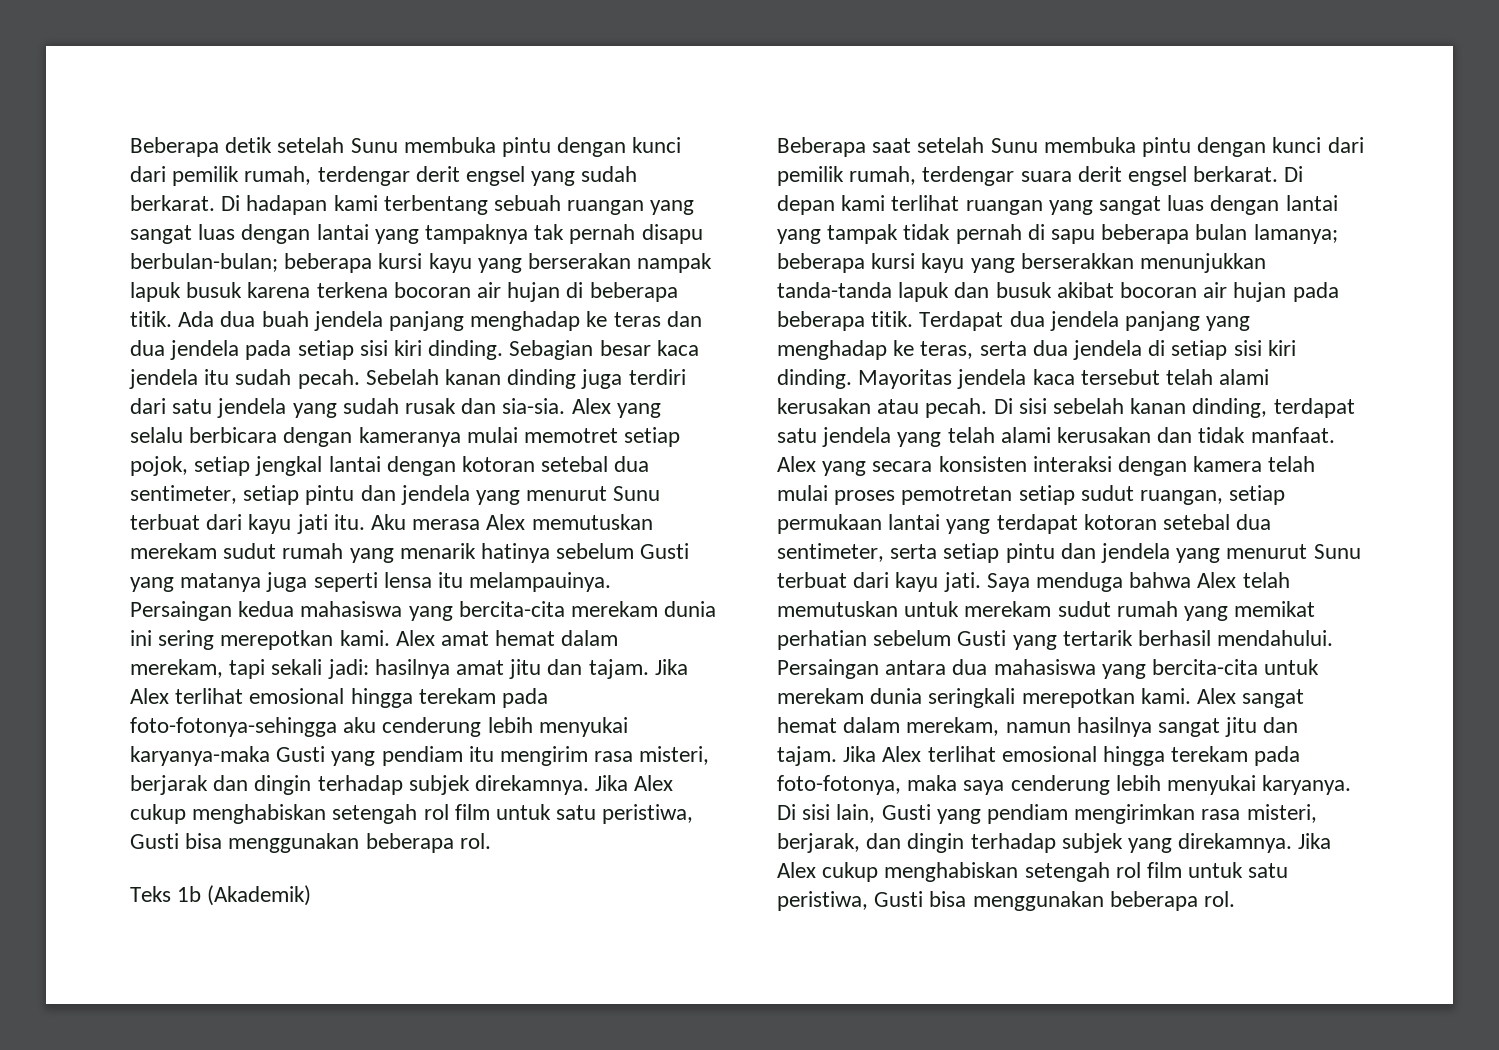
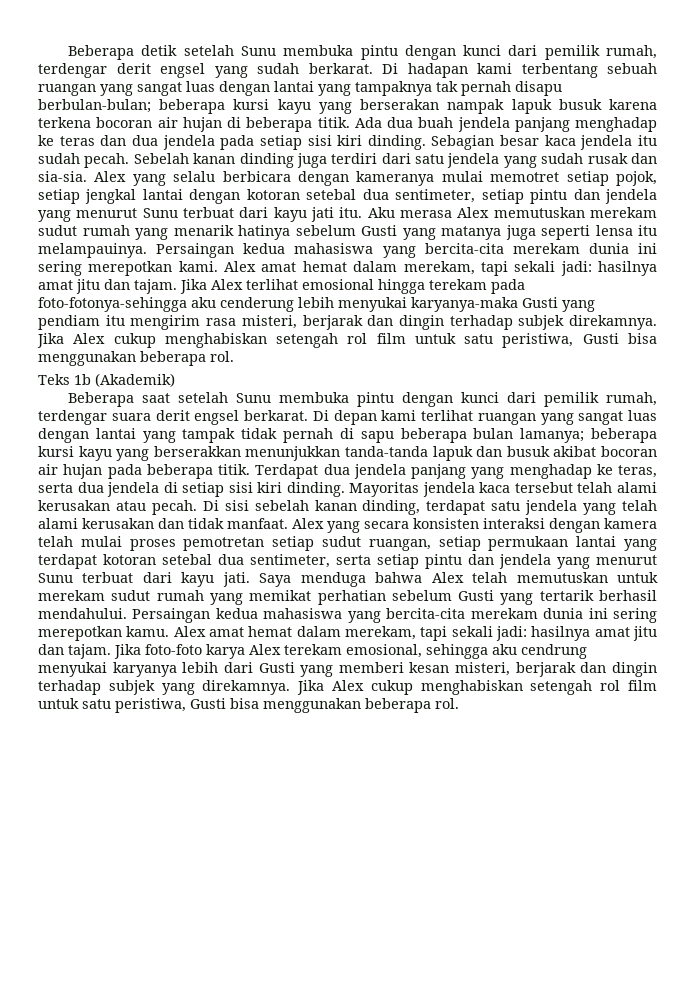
[885,659,1320,679] [777,688,1305,708] [777,717,1299,737] [777,746,1301,766] [777,775,1352,795] [777,804,1317,824] [777,833,860,853] antara dua mahasiswa yang bercita-cita untuk merekam dunia seringkali merepotkan kami. Alex sangat hemat dalam merekam, namun hasilnya sangat jitu dan tajam. Jika Alex terlihat emosional hingga terekam pada foto-fotonya, maka saya cenderung lebih menyukai karyanya. Di sisi lain, Gusti yang pendiam mengirimkan rasa misteri, berjarak, -> [215,608,658,623] [38,626,657,641] [38,644,587,659] [38,662,576,677] kedua mahasiswa yang bercita-cita merekam dunia ini sering merepotkan kamu. Alex amat hemat dalam merekam, tapi sekali jadi: hasilnya amat jitu dan tajam. Jika foto-foto karya Alex terekam emosional, sehingga aku cendrung menyukai karyanya lebih dari Gusti yang memberi kesan misteri, berjarak

